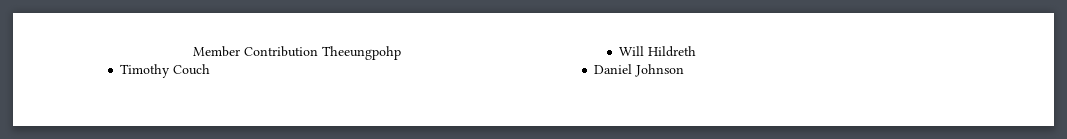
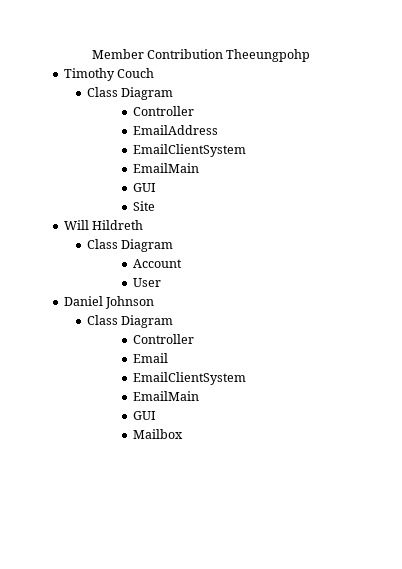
[619,46,697,57] [594,64,685,77] Will Hildreth // Daniel Johnson -> [87,87,174,100] [133,106,195,116] [133,125,219,135] [133,144,247,157] [133,163,200,173] [133,183,157,192] [133,201,156,211] [63,220,144,230] [87,239,174,252] [133,259,183,268] [133,278,162,287] [63,296,155,309] [87,315,174,328] [133,334,195,344] [133,353,169,363] [133,372,247,385] [133,391,200,401] [133,411,157,420] [133,429,184,439] Class Diagram // Controller // EmailAddress // EmailClientSystem // EmailMain // GUI // Site // Will Hildreth // Class Diagram // Account // User // Daniel Johnson // Class Diagram // Controller // Email // EmailClientSystem // EmailMain // GUI // Mailbox

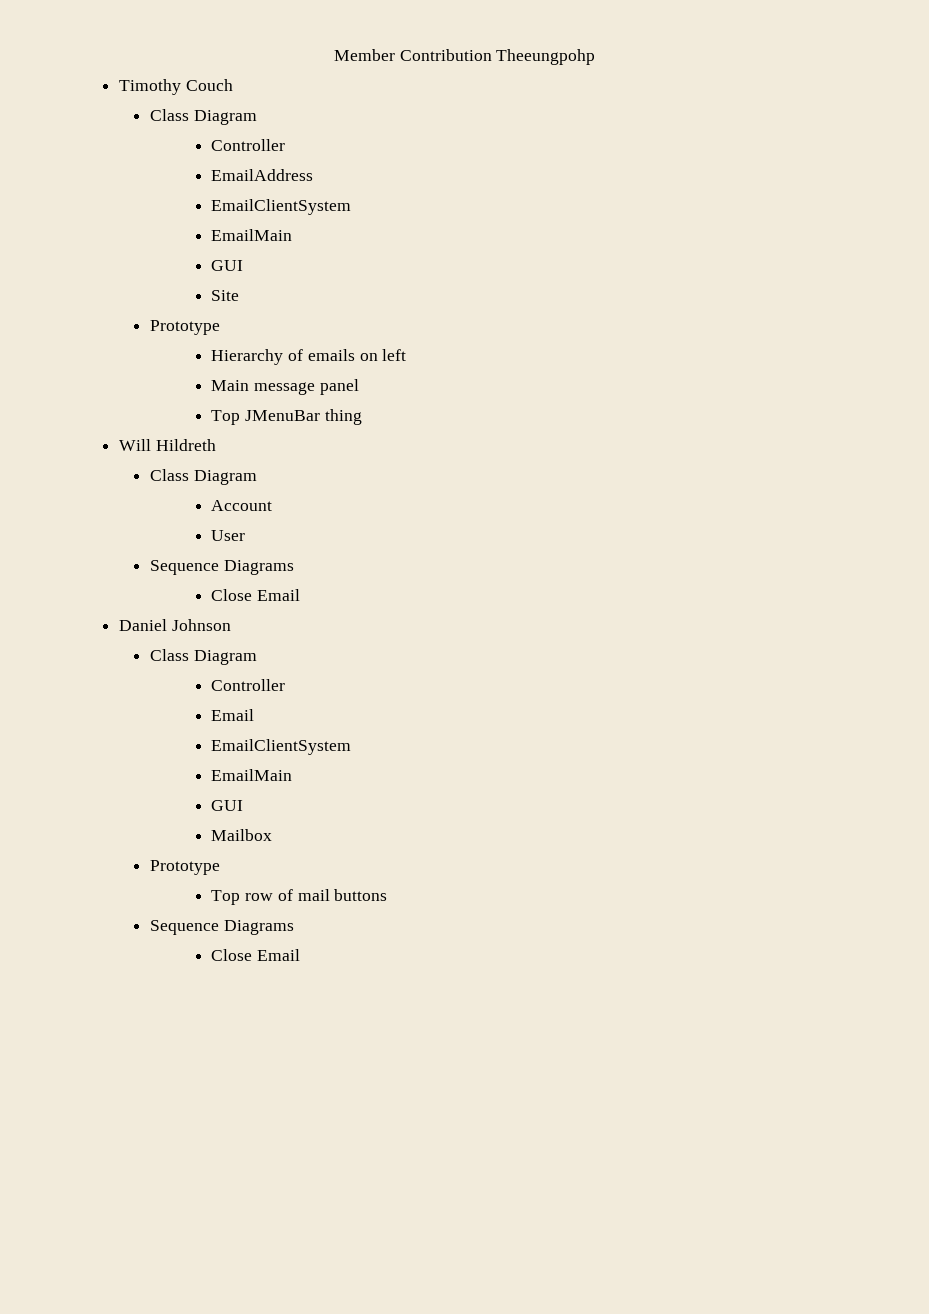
(156, 206) none -> [149,320,220,335] [211,349,407,365] [211,379,359,395] [211,409,362,425] // Prototype // Hierarchy of emails on left // Main message panel // Top JMenuBar thing
(162, 282) none -> [149,560,294,575] [211,589,301,601] // Sequence Diagrams // Close Email
(184, 434) none -> [149,860,220,875] [211,889,388,905] [149,920,294,935] [211,949,301,961] // Prototype // Top row of mail buttons // Sequence Diagrams // Close Email

